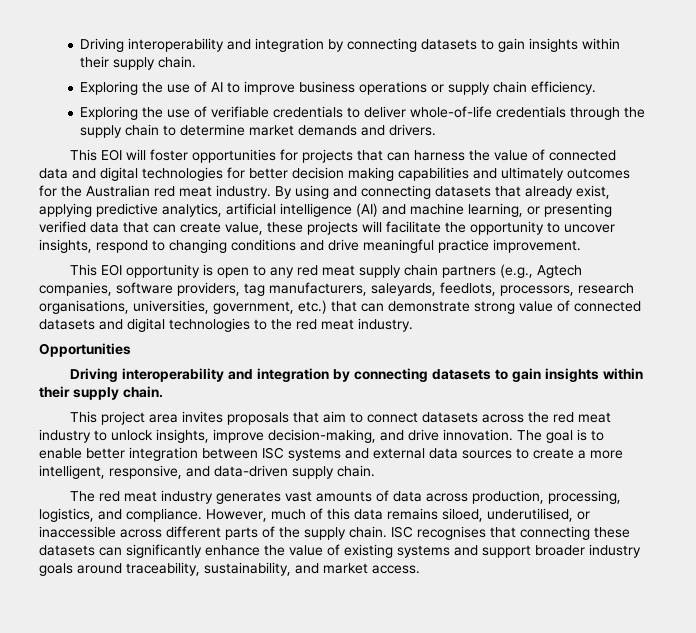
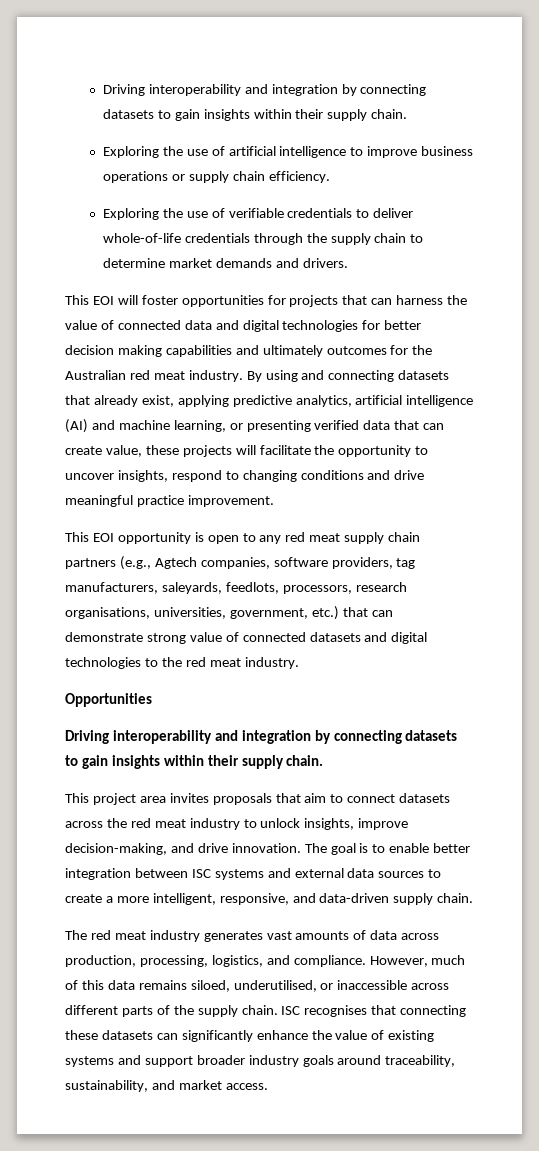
[211,82,224,92] AI -> [228,146,347,158] artificial intelligence

